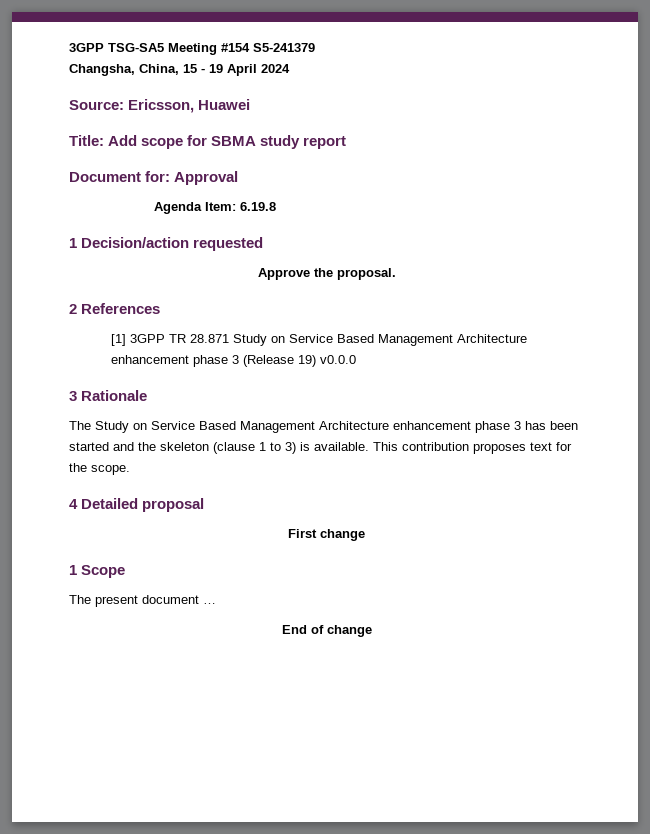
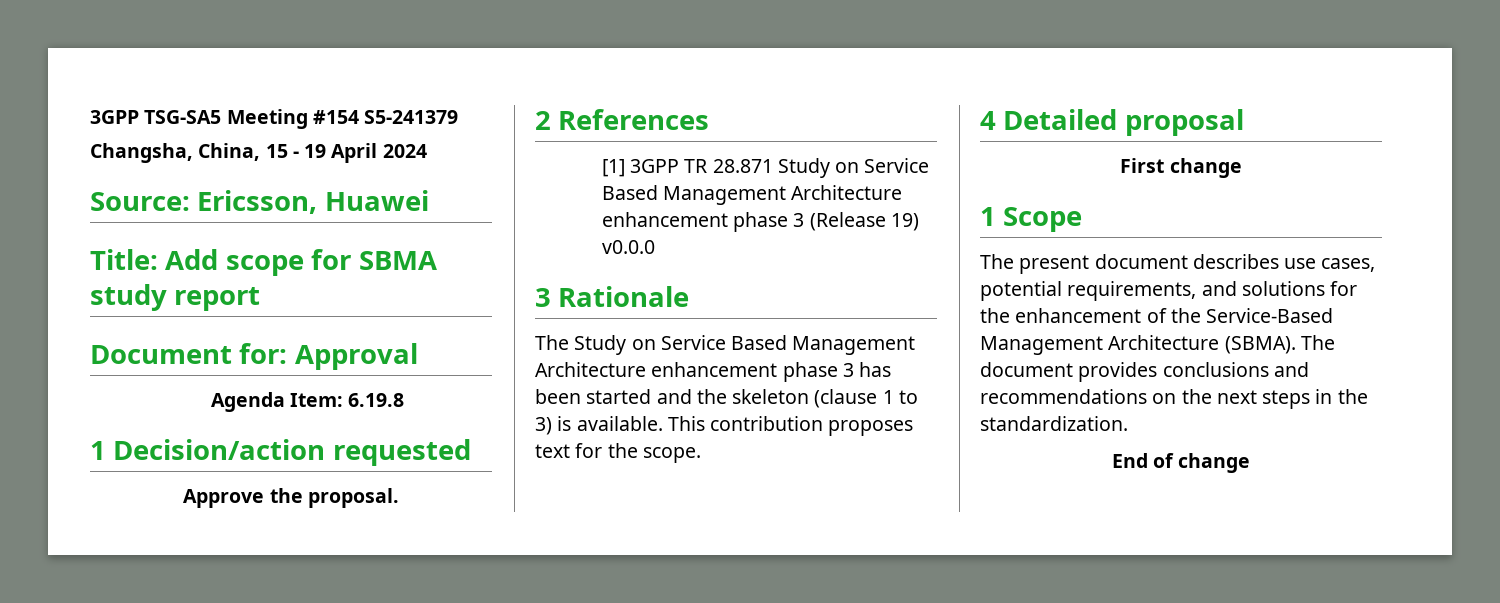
[203,603,216,604] … -> [1192,254,1376,272] [980,281,1358,301] [980,308,1334,323] [980,335,1335,355] [980,362,1309,382] [980,389,1368,409] [980,416,1128,431] describes use cases, potential requirements, and solutions for the enhancement of the Service-Based Management Architecture (SBMA). The document provides conclusions and recommendations on the next steps in the standardization.

